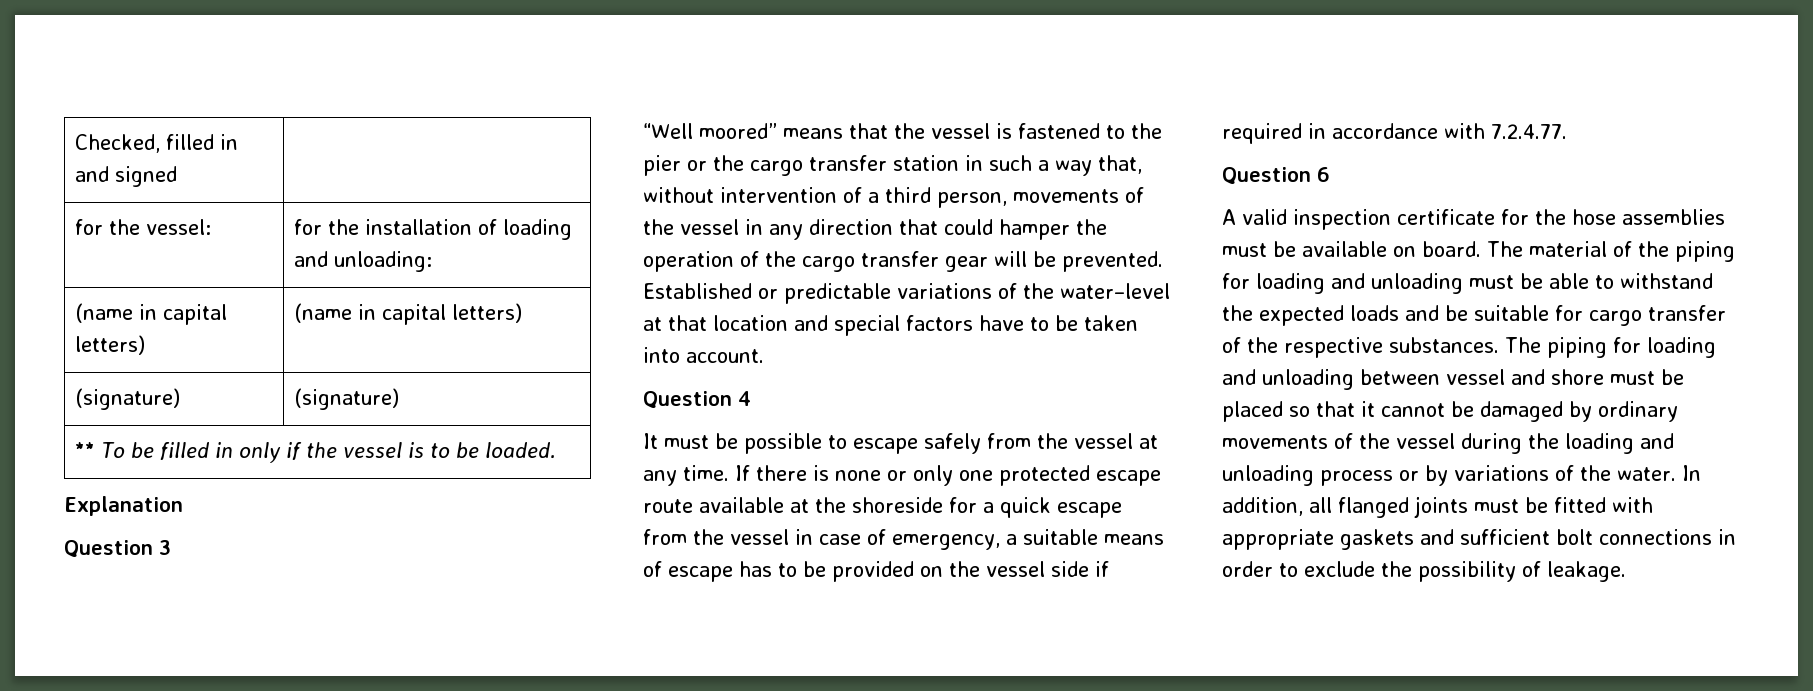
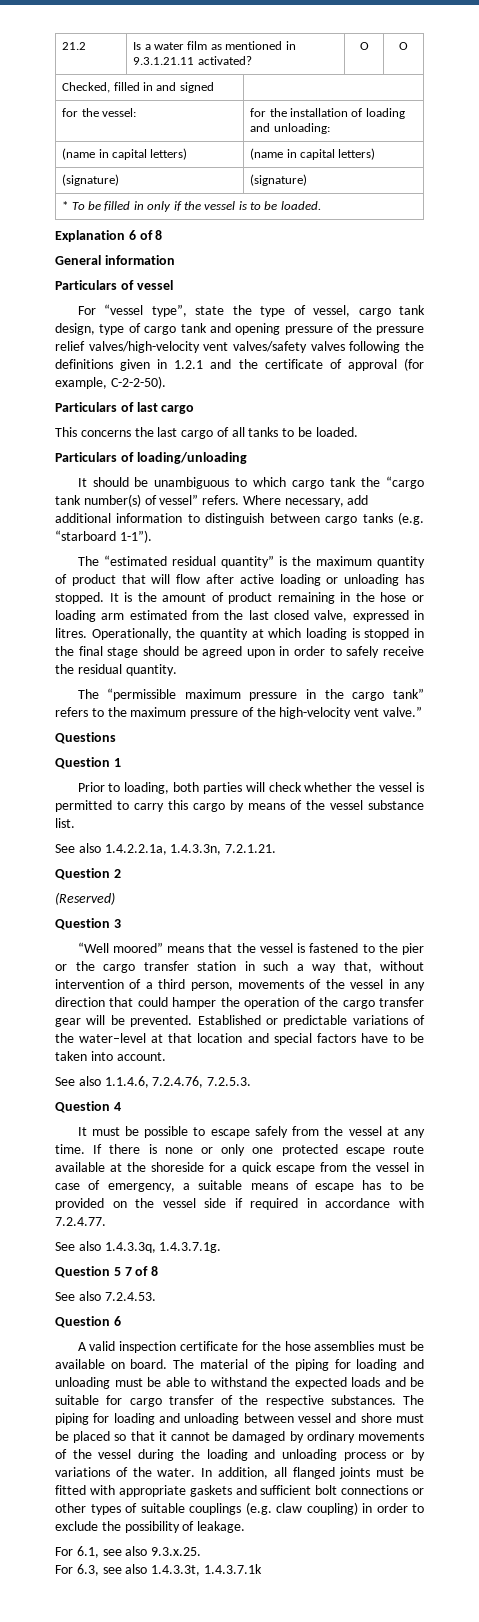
(75, 143) none -> [62,42,87,50] [133,41,296,50] [133,56,252,65] [359,42,369,50] [399,42,408,50] 21.2 | Is a water film as mentioned in 9.3.1.21.11 activated? | O | O //
[75,442,96,458] ** -> [62,201,69,210] *
(183, 506) none -> [128,230,163,240] [55,255,175,265] [55,280,173,290] [77,304,425,317] [55,323,424,335] [55,341,424,353] [55,358,424,371] [55,376,166,389] [55,402,195,414] [55,427,358,439] [55,452,247,464] [77,476,425,489] [55,494,369,507] [55,512,424,525] [55,530,152,543] [77,555,425,568] [55,574,425,586] [55,592,424,604] [55,610,424,622] [55,628,425,640] [55,646,424,658] [55,664,177,676] [77,688,424,701] [55,706,423,719] [55,732,116,744] [55,757,121,769] [77,782,424,794] [55,800,424,812] [55,818,75,828] [55,843,277,855] [55,868,121,880] [55,892,115,905] 6 of 8 // General information // Particulars of vessel // For “vessel type”, state the type of vessel, cargo tank design, type of cargo tank and opening pressure of the pressure relief valves/high-velocity vent valves/safety valves following the definitions given in 1.2.1 and the certificate of approval (for example, C-2-2-50). // Particulars of last cargo // This concerns the last cargo of all tanks to be loaded. // Particulars of loading/unloading // It should be unambiguous to which cargo tank the “cargo tank number(s) of vessel” refers. Where necessary, add additional information to distinguish between cargo tanks (e.g. “starboard 1-1”). // The “estimated residual quantity” is the maximum quantity of product that will flow after active loading or unloading has stopped. It is the amount of product remaining in the hose or loading arm estimated from the last closed valve, expressed in litres. Operationally, the quantity at which loading is stopped in the final stage should be agreed upon in order to safely receive the residual quantity. // The “permissible maximum pressure in the cargo tank” refers to the maximum pressure of the high-velocity vent valve.” // Questions // Question 1 // Prior to loading, both parties will check whether the vessel is permitted to carry this cargo by means of the vessel substance list. // See also 1.4.2.2.1a, 1.4.3.3n, 7.2.1.21. // Question 2 // (Reserved)
(764, 356) none -> [55,1076,252,1088] // See also 1.1.4.6, 7.2.4.76, 7.2.5.3.
(1567, 131) none -> [55,1241,222,1253] [55,1266,159,1278] [55,1291,156,1301] // See also 1.4.3.3q, 1.4.3.7.1g. // Question 5 7 of 8 // See also 7.2.4.53.
(1712, 537) none -> [412,1488,424,1495] [55,1502,358,1515] or other types of suitable couplings (e.g. claw coupling)
(1626, 571) none -> [55,1546,202,1558] [55,1564,262,1576] // For 6.1, see also 9.3.x.25. // For 6.3, see also 1.4.3.3t, 1.4.3.7.1k

